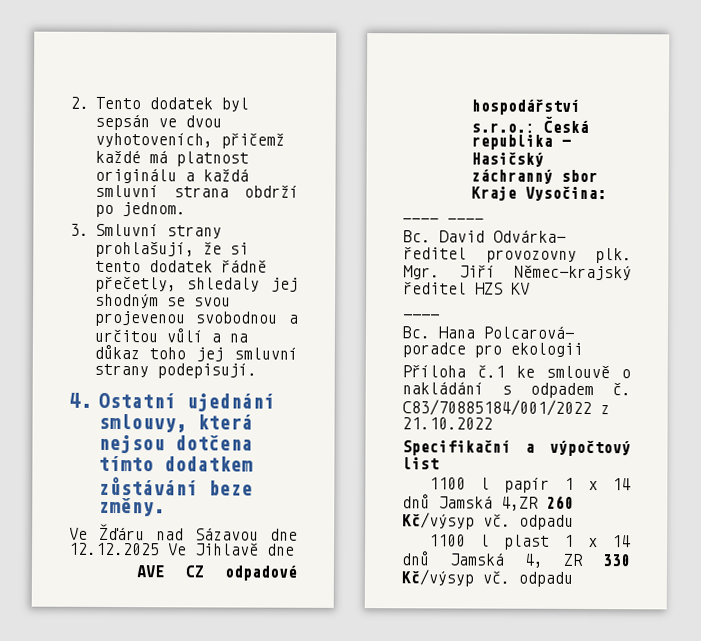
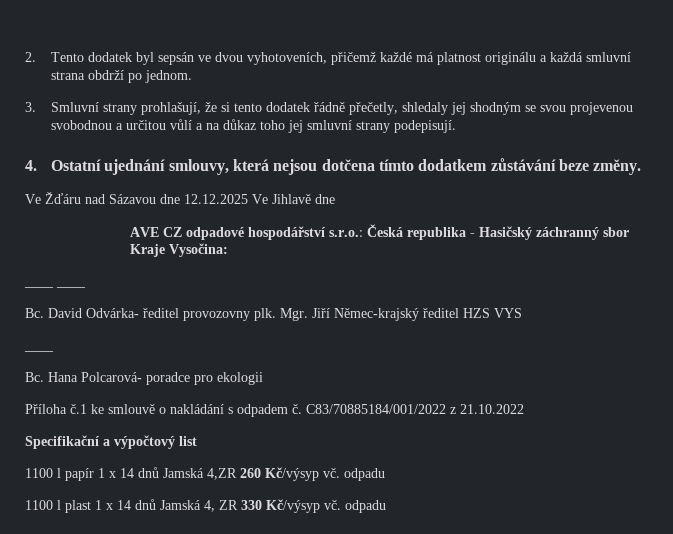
[511,282,530,295] KV -> [494,308,522,318] VYS

